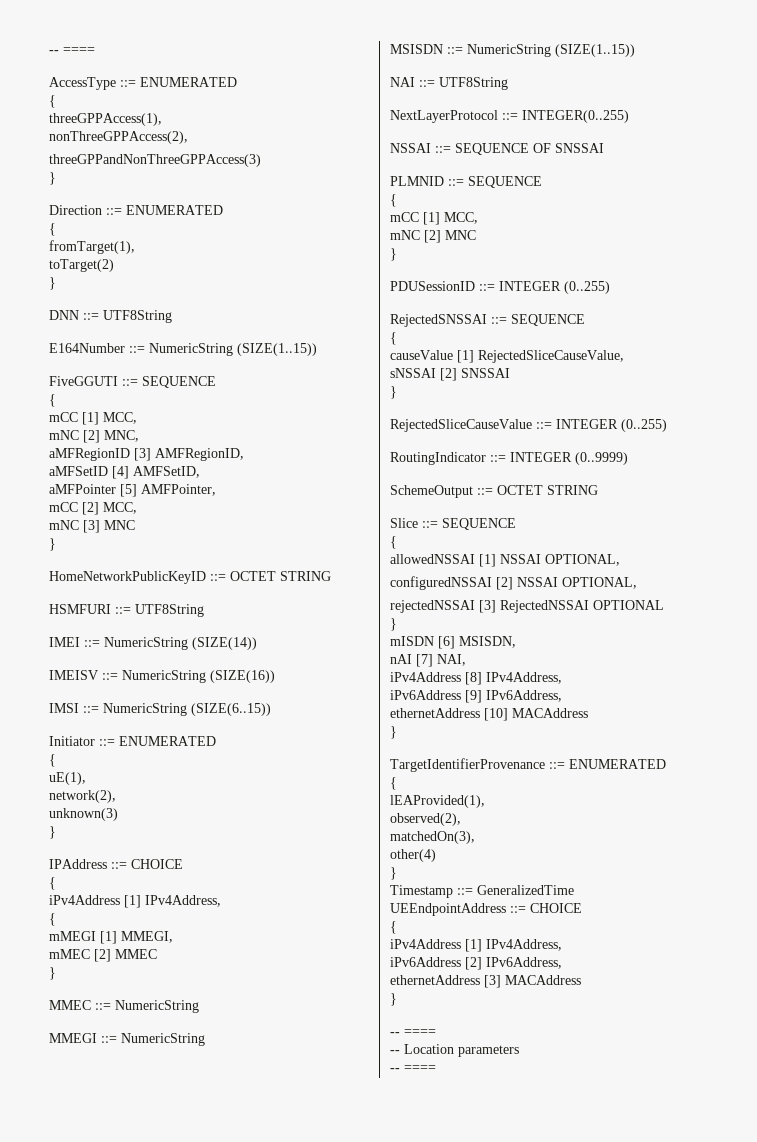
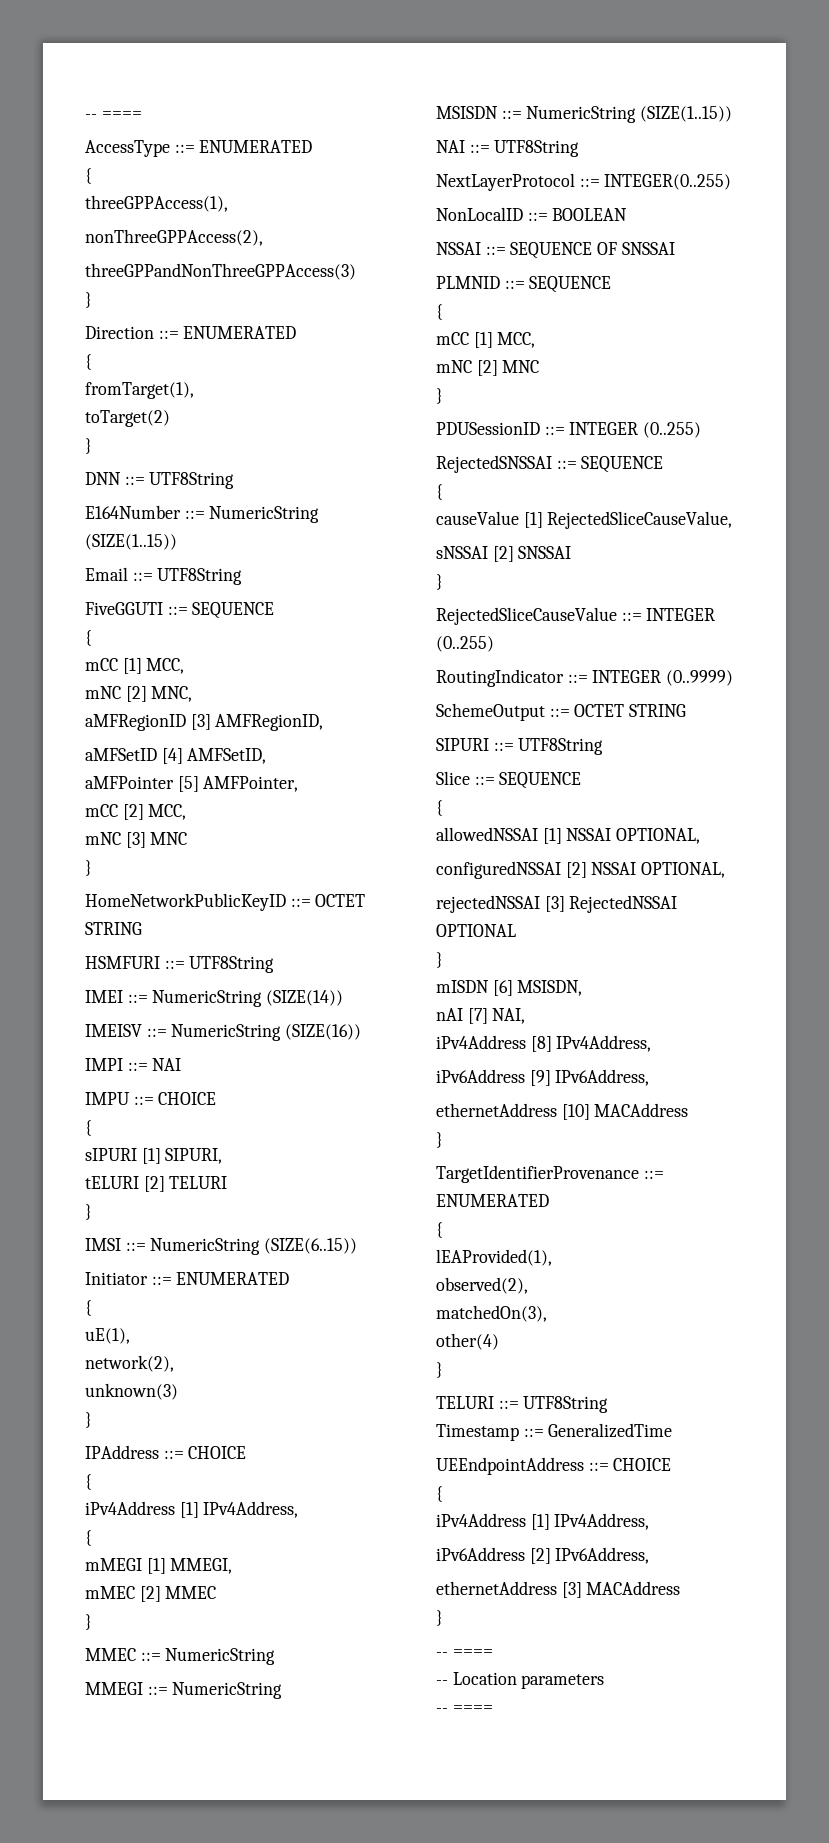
(317, 349) none -> [85,567,243,585] // Email ::= UTF8String
(275, 676) none -> [85,1058,182,1071] [85,1092,217,1105] [85,1120,92,1136] [85,1148,223,1164] [85,1176,228,1192] [85,1204,92,1220] // IMPI ::= NAI // IMPU ::= CHOICE // { // sIPURI [1] SIPURI, // tELURI [2] TELURI // }
(629, 116) none -> [436,207,628,221] // NonLocalID ::= BOOLEAN
(598, 490) none -> [436,738,604,755] // SIPURI ::= UTF8String
(397, 873) none -> [436,1396,609,1413] // TELURI ::= UTF8String

